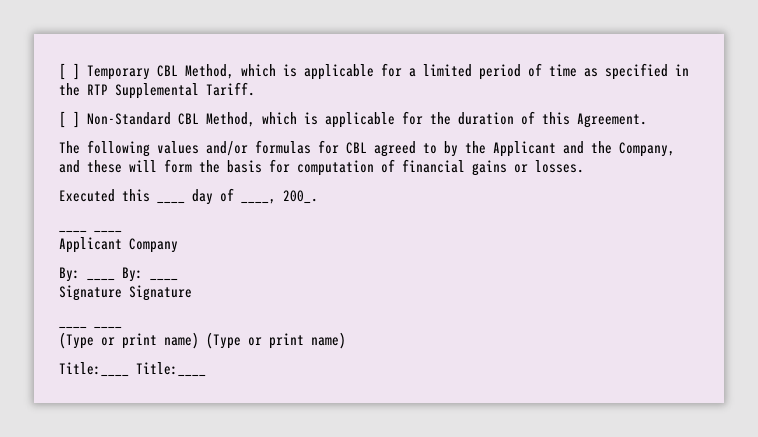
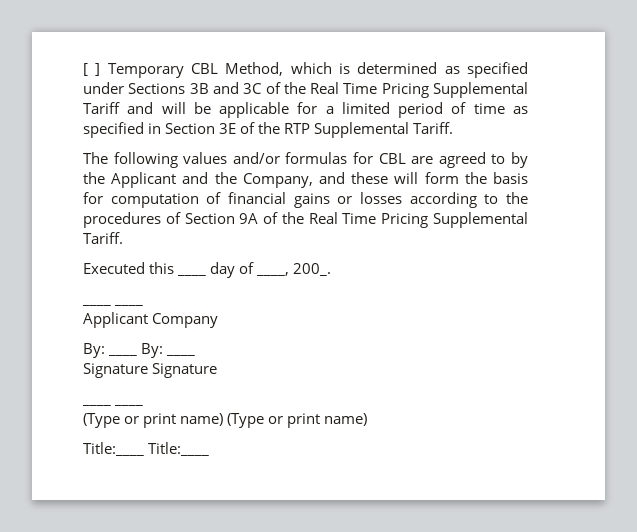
(297, 70) none -> [357,62,528,78] [83,82,528,98] [83,102,211,114] determined as specified under Sections 3B and 3C of the Real Time Pricing Supplemental Tariff and will be
(689, 70) none -> [165,122,256,134] Section 3E of
[59,111,647,128] // [ ] Non-Standard CBL Method, which is applicable for the duration of this Agreement. -> (454, 128) none
(367, 148) none -> [411,156,434,164] are
[535,160,584,173] losses. -> [360,192,528,208] [83,212,528,228] [83,232,123,244] losses according to the procedures of Section 9A of the Real Time Pricing Supplemental Tariff.

